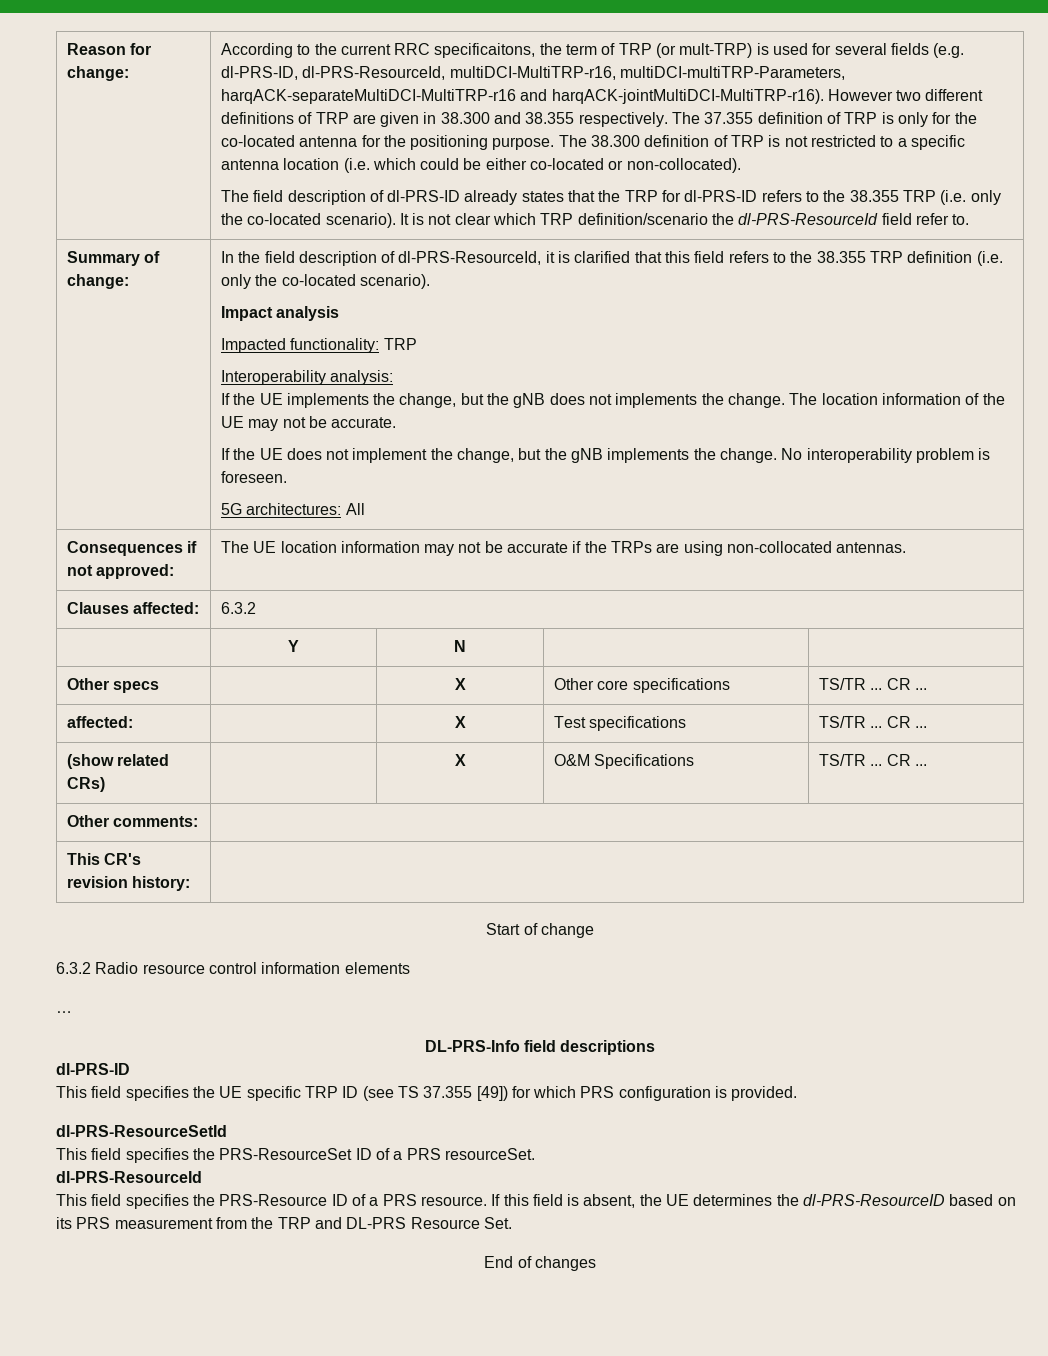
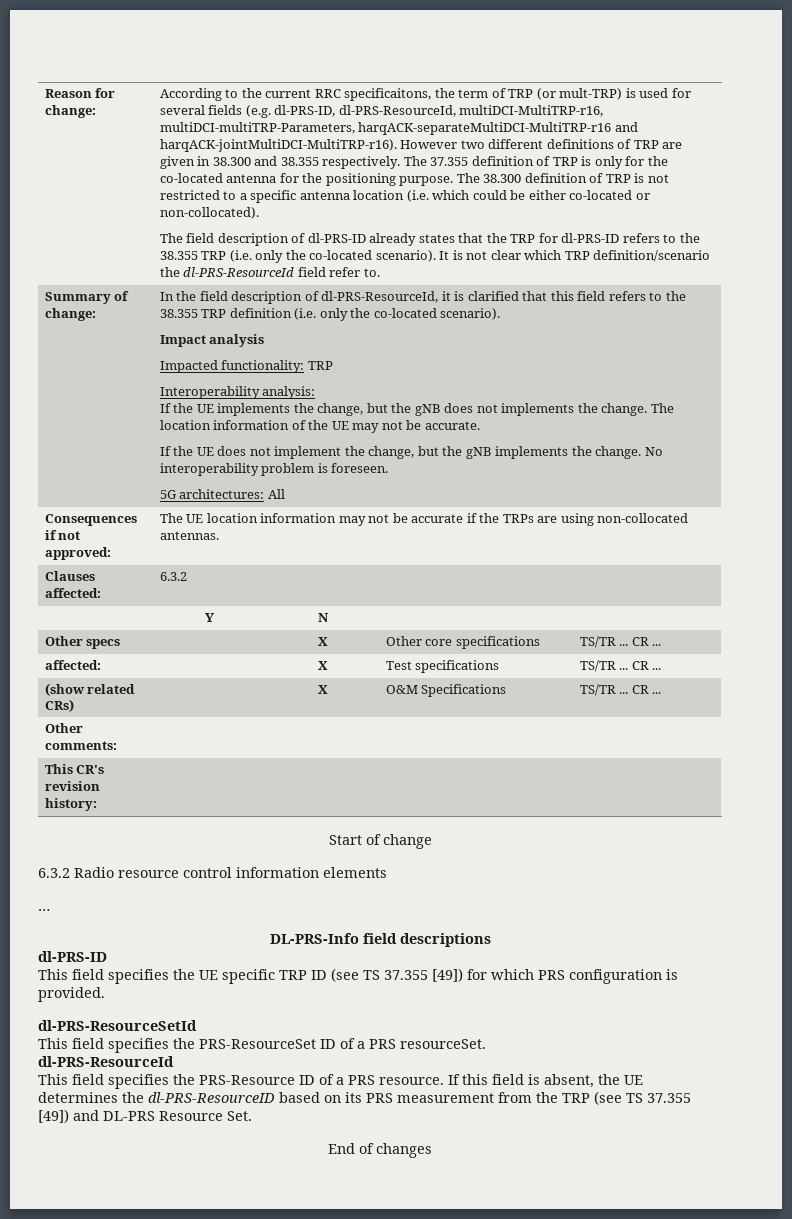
(311, 1223) none -> [594,1091,691,1105] [38,1109,69,1123] (see TS 37.355 [49])

